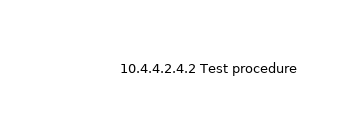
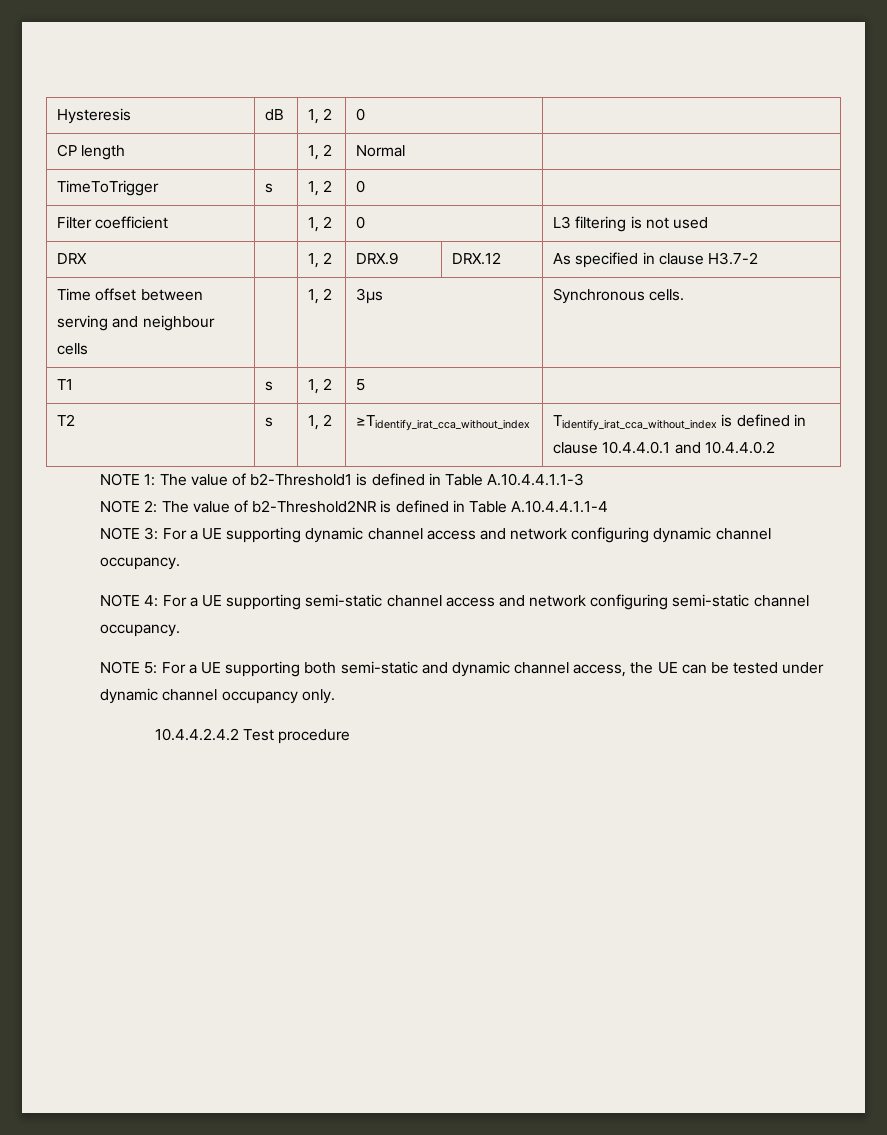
(120, 68) none -> [57,108,132,124] [265,109,285,121] [308,108,333,124] [356,108,366,121] [57,144,126,160] [308,144,333,160] [356,145,406,157] [57,180,160,196] [265,183,274,193] [308,180,333,196] [356,180,366,193] [57,216,169,229] [308,216,333,232] [356,216,366,229] [553,216,708,232] [57,253,88,264] [308,252,333,268] [356,252,400,265] [452,252,502,265] [553,252,758,268] [57,288,203,301] [57,315,215,331] [57,343,89,355] [308,288,333,304] [356,288,384,304] [553,288,685,304] [57,379,74,390] [265,381,274,391] [308,378,333,394] [356,379,366,391] [57,414,76,426] [265,417,274,427] [308,414,333,430] [356,415,531,431] [553,414,806,431] [553,441,775,454] [100,473,585,486] [100,500,609,513] [100,527,771,543] [100,557,181,570] [100,594,809,610] [100,624,181,637] [100,661,825,677] [100,688,335,704] Hysteresis | dB | 1, 2 | 0 | // CP length | | 1, 2 | Normal | // TimeToTrigger | s | 1, 2 | 0 | // Filter coefficient | | 1, 2 | 0 | L3 filtering is not used // DRX | | 1, 2 | DRX.9 | DRX.12 | As specified in clause H3.7-2 // Time offset between serving and neighbour cells | | 1, 2 | 3μs | Synchronous cells. // T1 | s | 1, 2 | 5 | // T2 | s | 1, 2 | ≥Tidentify_irat_cca_without_index | Tidentify_irat_cca_without_index is defined in clause 10.4.4.0.1 and 10.4.4.0.2 // NOTE 1: The value of b2-Threshold1 is defined in Table A.10.4.4.1.1-3 // NOTE 2: The value of b2-Threshold2NR is defined in Table A.10.4.4.1.1-4 // NOTE 3: For a UE supporting dynamic channel access and network configuring dynamic channel occupancy. // NOTE 4: For a UE supporting semi-static channel access and network configuring semi-static channel occupancy. // NOTE 5: For a UE supporting both semi-static and dynamic channel access, the UE can be tested under dynamic channel occupancy only. //

